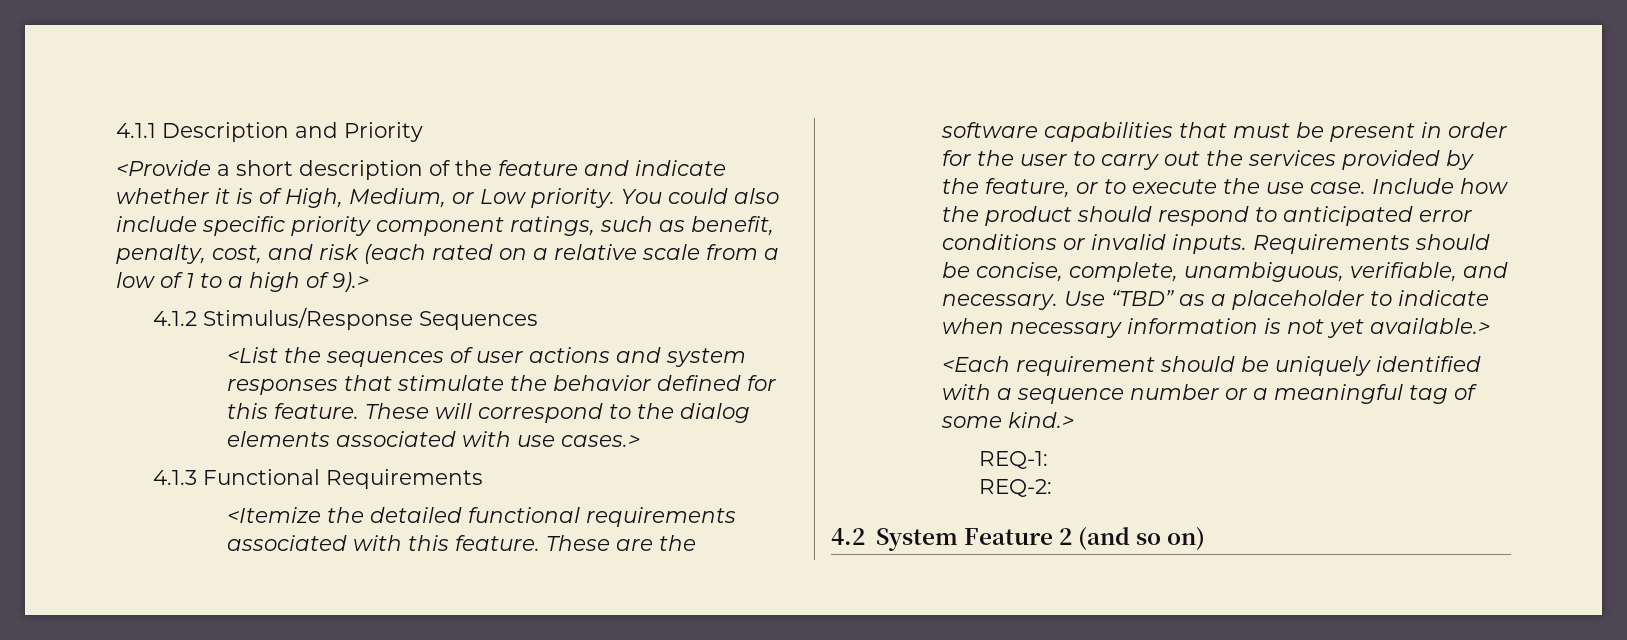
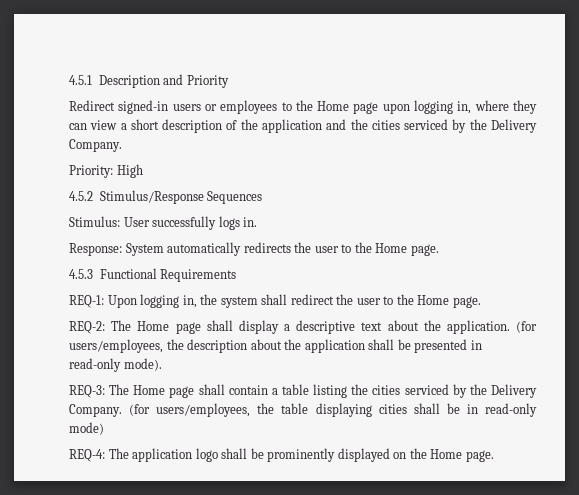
[116,123,156,138] 4.1.1 -> [69,75,92,85] 4.5.1
[116,160,211,176] <Provide -> [69,100,538,114] [69,120,118,130] Redirect signed-in users or employees to the Home page upon logging in, where they can view
[498,160,726,176] [116,188,779,208] [116,216,774,236] [116,244,779,264] [116,272,369,292] [153,307,539,330] [227,347,747,367] [227,375,777,395] [227,403,751,423] [227,431,641,447] [153,469,484,489] [227,507,737,527] [227,535,697,551] [941,122,1508,142] [942,150,1475,170] [942,178,1509,198] [942,206,1473,226] [942,234,1491,254] [942,262,1509,282] [942,290,1490,310] [942,318,1491,338] [942,356,1482,376] [942,384,1478,404] [941,412,1075,428] [979,451,1049,469] [979,479,1053,497] [831,526,1206,551] feature and indicate whether it is of High, Medium, or Low priority. You could also include specific priority component ratings, such as benefit, penalty, cost, and risk (each rated on a relative scale from a low of 1 to a high of 9).> // 4.1.2 Stimulus/Response Sequences // <List the sequences of user actions and system responses that stimulate the behavior defined for this feature. These will correspond to the dialog elements associated with use cases.> // 4.1.3 Functional Requirements // <Itemize the detailed functional requirements associated with this feature. These are the software capabilities that must be present in order for the user to carry out the services provided by the feature, or to execute the use case. Include how the product should respond to anticipated error conditions or invalid inputs. Requirements should be concise, complete, unambiguous, verifiable, and necessary. Use “TBD” as a placeholder to indicate when necessary information is not yet available.> // <Each requirement should be uniquely identified with a sequence number or a meaningful tag of some kind.> // REQ-1: // REQ-2: // 4.2 System Feature 2 (and so on) -> [262,119,537,133] [69,139,122,152] [69,164,143,178] [69,190,263,204] [69,216,258,230] [69,242,439,256] [69,268,237,282] [69,294,481,308] [69,320,537,334] [69,339,482,353] [69,358,162,372] [69,384,538,398] [69,403,538,417] [69,422,104,435] [69,448,494,462] application and the cities serviced by the Delivery Company. // Priority: High // 4.5.2 Stimulus/Response Sequences // Stimulus: User successfully logs in. // Response: System automatically redirects the user to the Home page. // 4.5.3 Functional Requirements // REQ-1: Upon logging in, the system shall redirect the user to the Home page. // REQ-2: The Home page shall display a descriptive text about the application. (for users/employees, the description about the application shall be presented in read-only mode). // REQ-3: The Home page shall contain a table listing the cities serviced by the Delivery Company. (for users/employees, the table displaying cities shall be in read-only mode) // REQ-4: The application logo shall be prominently displayed on the Home page.

